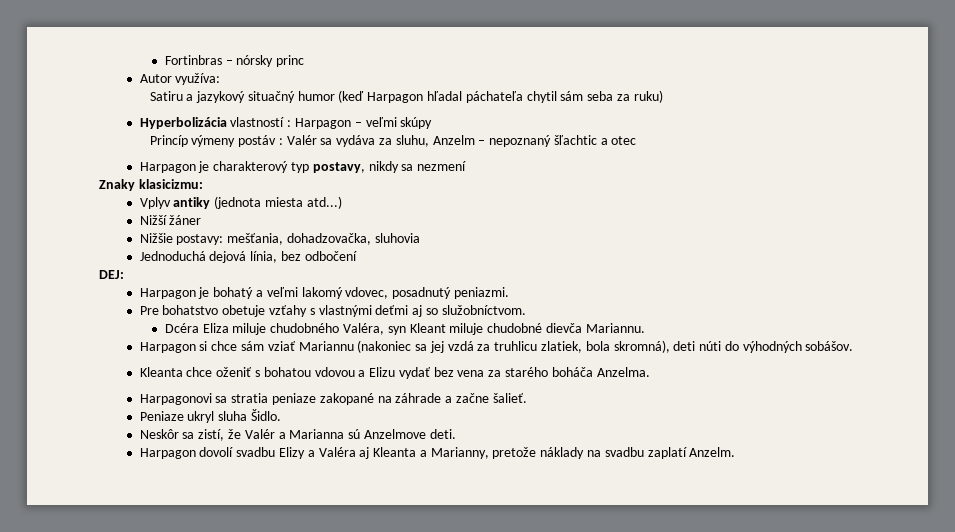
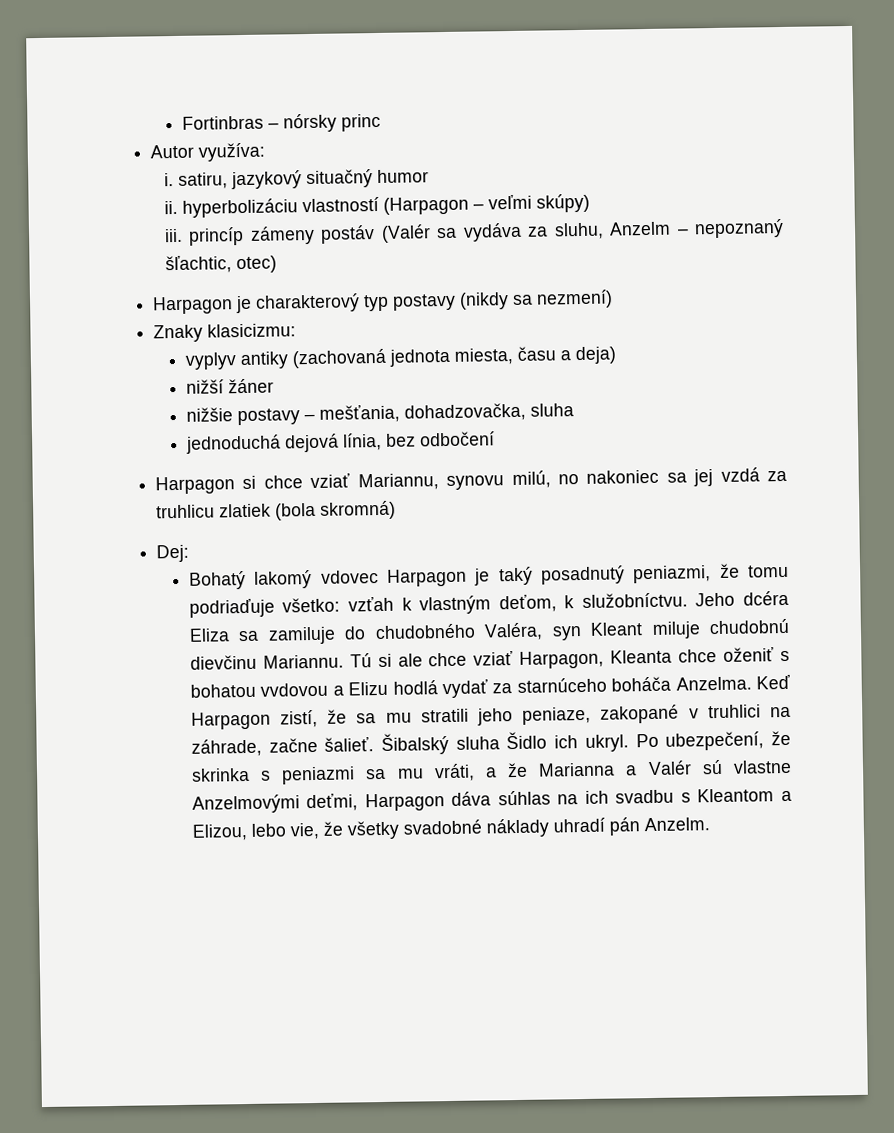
[149,91,194,101] Satiru a -> [163,172,228,189] i. satiru,
[338,90,663,103] [139,117,433,129] [149,135,317,147] (keď Harpagon hľadal páchateľa chytil sám seba za ruku) // Hyperbolizácia vlastností : Harpagon – veľmi skúpy // Princíp výmeny postáv : Valér -> [163,193,590,218] [163,224,431,246] // ii. hyperbolizáciu vlastností (Harpagon – veľmi skúpy) // iii. princíp zámeny postáv (Valér
[553,135,637,145] šľachtic a otec -> [164,255,277,274] šľachtic, otec)
[312,161,467,173] [99,179,203,191] [139,196,342,209] [139,215,202,225] [139,233,420,245] [139,251,357,263] [99,270,124,279] [139,287,509,299] [139,305,526,317] [164,323,267,335] postavy, nikdy sa nezmení // Znaky klasicizmu: // Vplyv antiky (jednota miesta atd...) // Nižší žáner // Nižšie postavy: mešťania, dohadzovačka, sluhovia // Jednoduchá dejová línia, bez odbočení // DEJ: // Harpagon je bohatý a veľmi lakomý vdovec, posadnutý peniazmi. // Pre bohatstvo obetuje vzťahy s vlastnými deťmi aj so služobníctvom. // Dcéra Eliza miluje -> [392,289,614,311] [153,323,297,343] [184,346,617,370] [185,378,274,394] [185,402,574,426] [185,431,495,454] [155,467,787,495] [156,500,397,521] [156,544,190,563] [188,563,789,590] [188,590,790,618] [188,626,367,645] postavy (nikdy sa nezmení) // Znaky klasicizmu: // vyplyv antiky (zachovaná jednota miesta, času a deja) // nižší žáner // nižšie postavy – mešťania, dohadzovačka, sluha // jednoduchá dejová línia, bez odbočení // Harpagon si chce vziať Mariannu, synovu milú, no nakoniec sa jej vzdá za truhlicu zlatiek (bola skromná) // Dej: // Bohatý lakomý vdovec Harpagon je taký posadnutý peniazmi, že tomu podriaďuje všetko: vzťah k vlastným deťom, k služobníctvu. Jeho dcéra Eliza sa zamiluje do
[487,323,582,333] chudobné dievča -> [709,618,790,635] [189,654,257,670] chudobnú dievčinu
[139,340,854,353] // Harpagon si chce sám vziať Mariannu (nakoniec sa jej vzdá za truhlicu zlatiek, bola skromná), deti núti do výhodných sobášov. // -> [349,650,605,669] Tú si ale chce vziať Harpagon,
[314,367,355,377] vdovou -> [260,682,329,697] vvdovou
[398,367,650,379] [139,393,527,405] [139,409,282,423] [139,429,456,441] [139,447,687,459] vydať bez vena za starého boháča Anzelma. // Harpagonovi sa stratia peniaze zakopané na záhrade a začne šalieť. // Peniaze ukryl sluha Šidlo. // Neskôr sa zistí, že Valér a Marianna sú Anzelmove deti. // Harpagon dovolí svadbu Elizy a Valéra aj Kleanta a Marianny, pretože náklady na svadbu zaplatí -> [392,674,790,699] [190,704,792,730] [190,730,791,757] [190,759,792,785] [191,788,793,814] [191,817,641,841] hodlá vydať za starnúceho boháča Anzelma. Keď Harpagon zistí, že sa mu stratili jeho peniaze, zakopané v truhlici na záhrade, začne šalieť. Šibalský sluha Šidlo ich ukryl. Po ubezpečení, že skrinka s peniazmi sa mu vráti, a že Marianna a Valér sú vlastne Anzelmovými deťmi, Harpagon dáva súhlas na ich svadbu s Kleantom a Elizou, lebo vie, že všetky svadobné náklady uhradí pán

